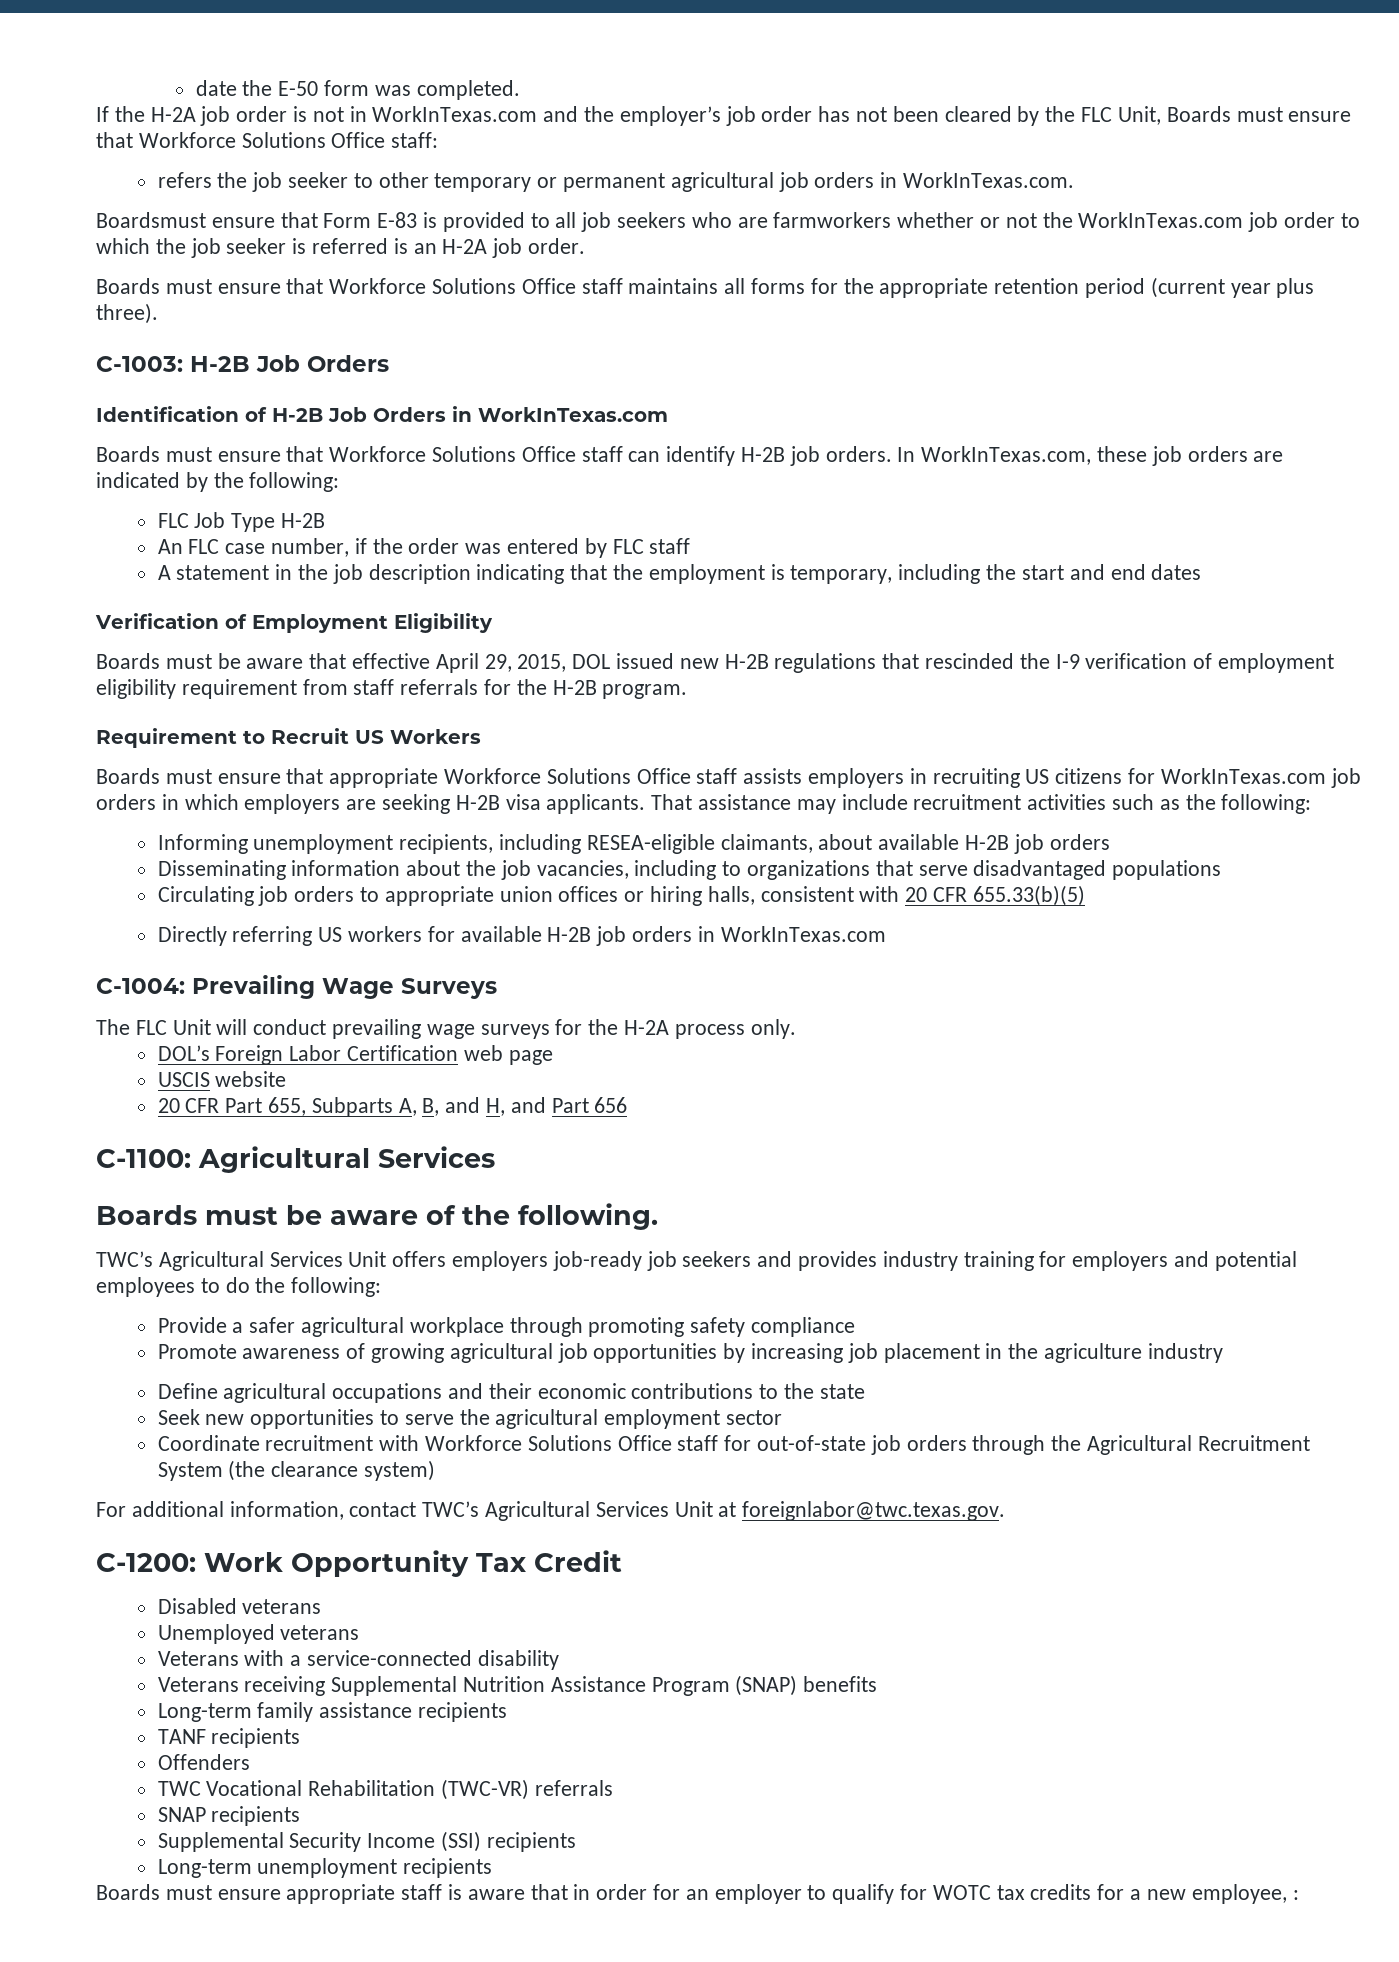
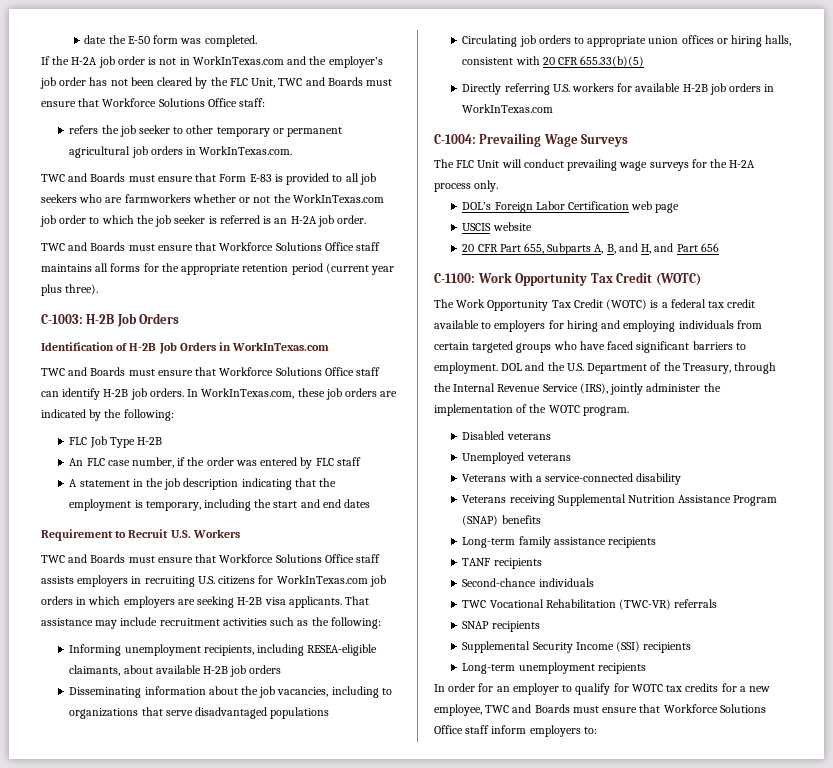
(1161, 115) none -> [278,77,325,86] TWC and
[96,212,206,228] Boardsmust -> [41,173,155,182] TWC and Boards must
(586, 246) none -> [41,242,88,251] TWC and
(668, 414) none -> [41,367,88,376] TWC and
[95,613,493,633] [96,653,1335,673] [96,679,688,699] // Verification of Employment Eligibility // Boards must be aware that effective April 29, 2015, DOL issued new H-2B regulations that rescinded the I-9 verification of employment eligibility requirement from staff referrals for the H-2B program. -> (371, 503) none
[355,730,384,744] US -> [170,530,191,538] U.S.
[96,768,439,788] Boards must ensure that appropriate -> [41,554,217,563] TWC and Boards must ensure that
[1025,769,1050,784] US -> [197,576,215,584] U.S.
[318,927,343,942] US -> [552,84,570,92] U.S.
[198,1146,495,1173] [96,1203,658,1230] [96,1251,1297,1271] [96,1277,382,1297] [157,1317,856,1337] [157,1343,1223,1363] [157,1383,865,1403] [157,1409,783,1429] [157,1435,1310,1455] [157,1460,436,1481] [96,1501,1006,1521] [96,1550,622,1577] Agricultural Services // Boards must be aware of the following. // TWC’s Agricultural Services Unit offers employers job-ready job seekers and provides industry training for employers and potential employees to do the following: // Provide a safer agricultural workplace through promoting safety compliance // Promote awareness of growing agricultural job opportunities by increasing job placement in the agriculture industry // Define agricultural occupations and their economic contributions to the state // Seek new opportunities to serve the agricultural employment sector // Coordinate recruitment with Workforce Solutions Office staff for out-of-state job orders through the Agricultural Recruitment System (the clearance system) // For additional information, contact TWC’s Agricultural Services Unit at foreignlabor@twc.texas.gov. // C-1200: Work Opportunity Tax Credit -> [477,272,701,286] [434,299,756,311] [434,320,762,332] [434,341,746,353] [434,362,777,374] [434,383,721,395] [434,404,629,416] Work Opportunity Tax Credit (WOTC) // The Work Opportunity Tax Credit (WOTC) is a federal tax credit available to employers for hiring and employing individuals from certain targeted groups who have faced significant barriers to employment. DOL and the U.S. Department of the Treasury, through the Internal Revenue Service (IRS), jointly administer the implementation of the WOTC program.
[157,1754,250,1770] Offenders -> [462,578,594,587] Second-chance individuals
[96,1884,591,1904] Boards must ensure appropriate staff is aware that in -> [434,684,445,692] In
[1292,1890,1299,1900] : -> [485,704,766,713] [434,725,597,737] TWC and Boards must ensure that Workforce Solutions Office staff inform employers to:

